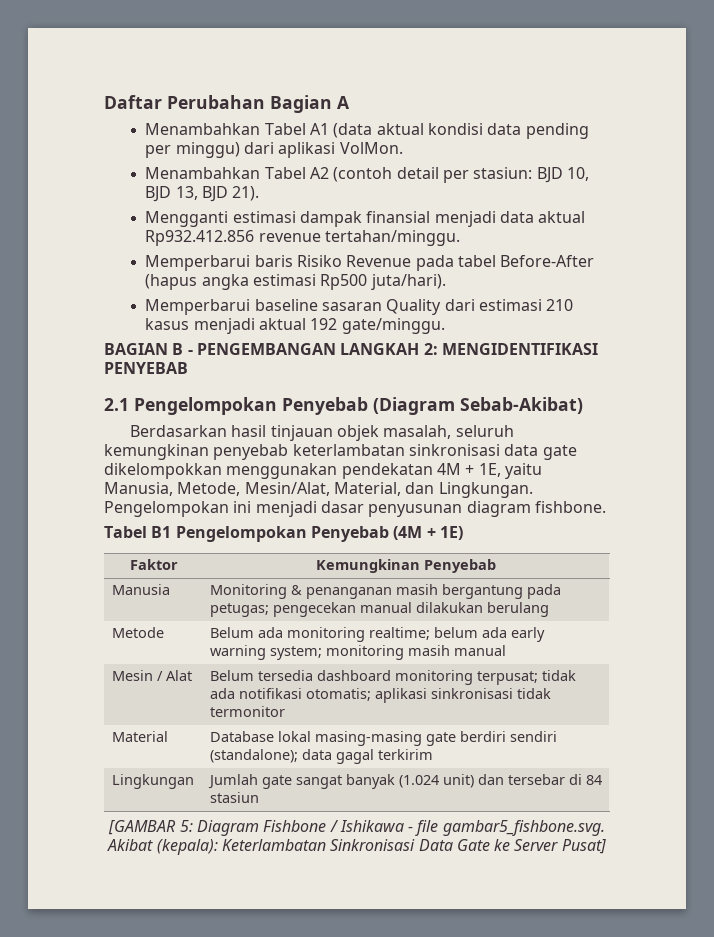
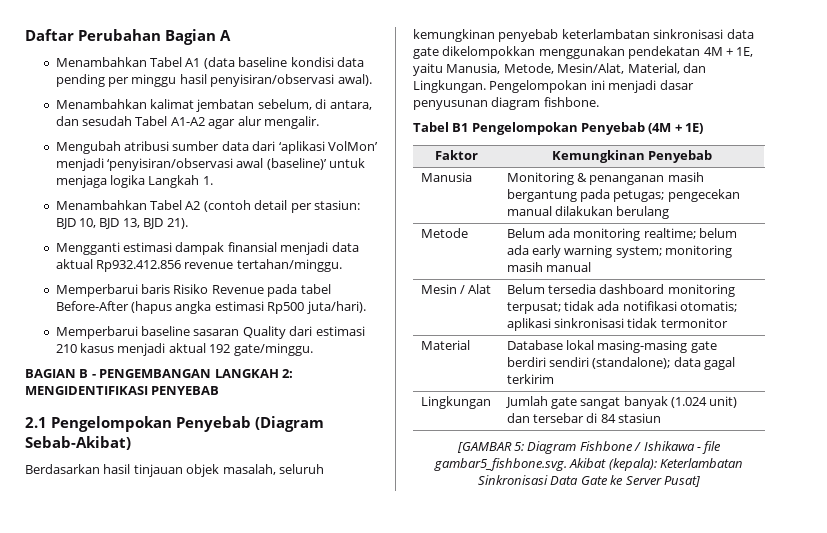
[376,123,424,135] aktual -> [238,57,288,67] baseline
[175,142,403,158] minggu) dari aplikasi VolMon. -> [131,74,372,87] [55,99,372,112] [55,116,319,129] [55,141,378,154] [55,158,366,171] [55,175,213,188] minggu hasil penyisiran/observasi awal). // Menambahkan kalimat jembatan sebelum, di antara, dan sesudah Tabel A1-A2 agar alur mengalir. // Mengubah atribusi sumber data dari ‘aplikasi VolMon’ menjadi ‘penyisiran/observasi awal (baseline)’ untuk menjaga logika Langkah 1.

